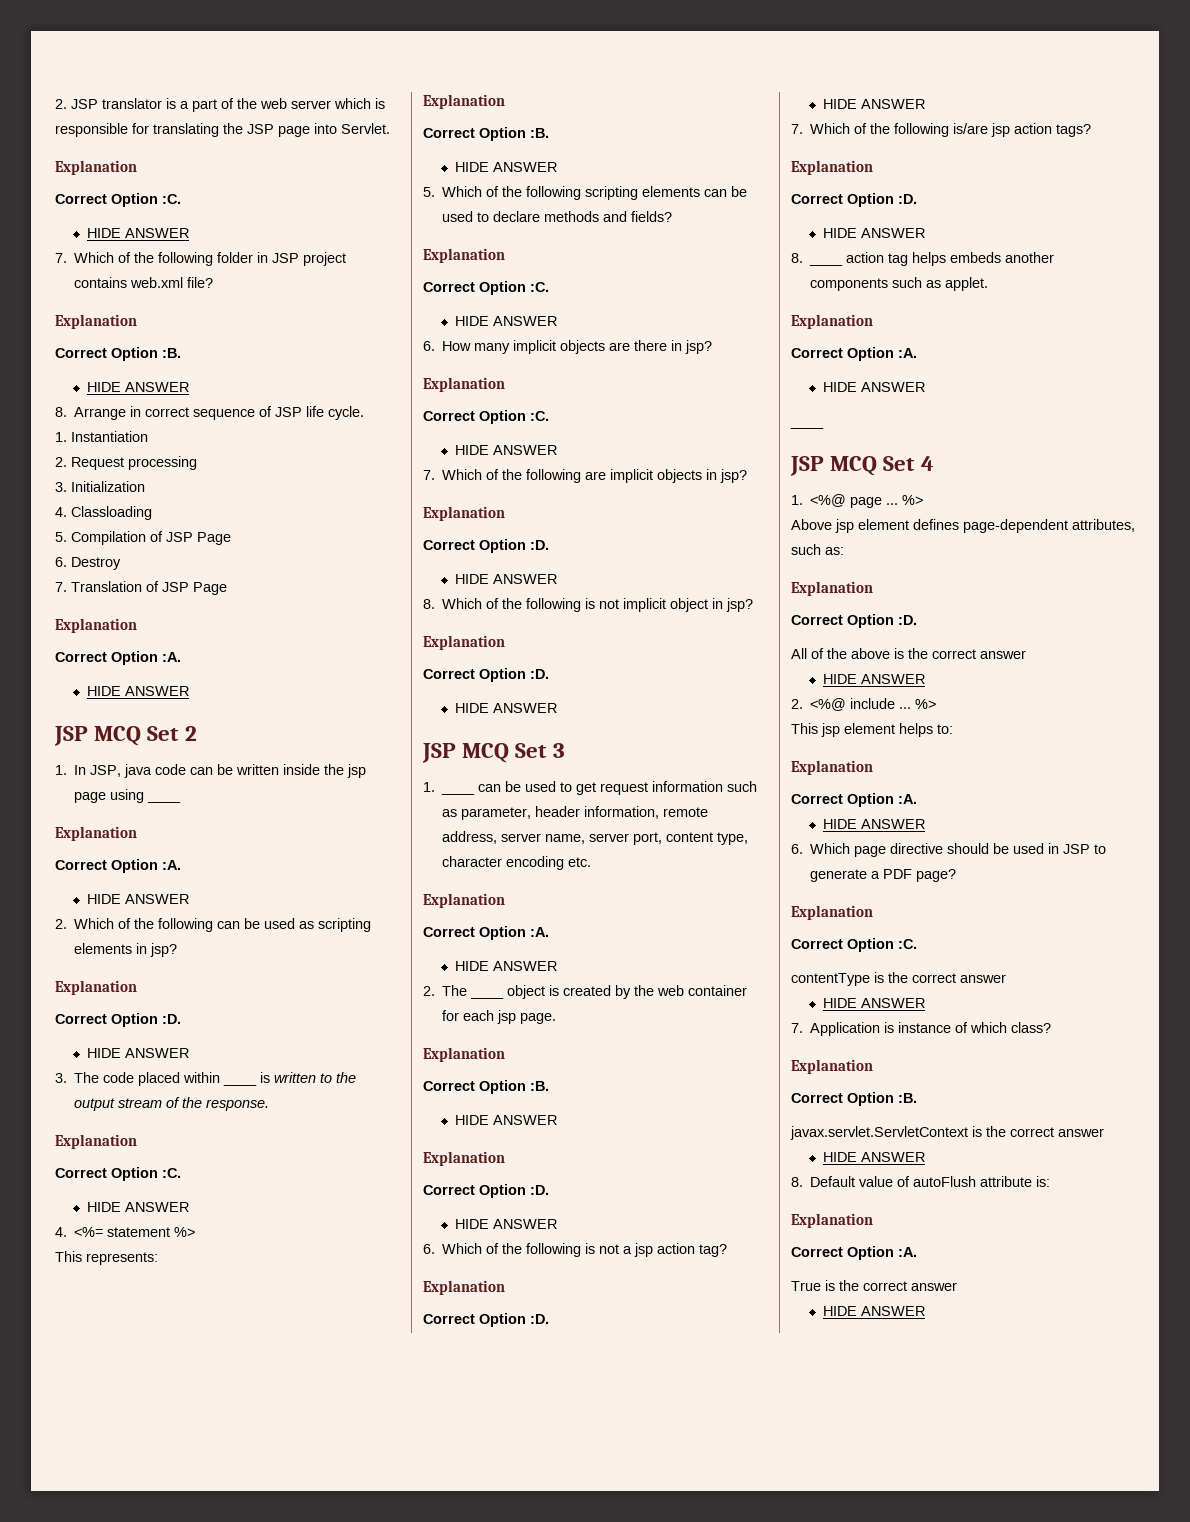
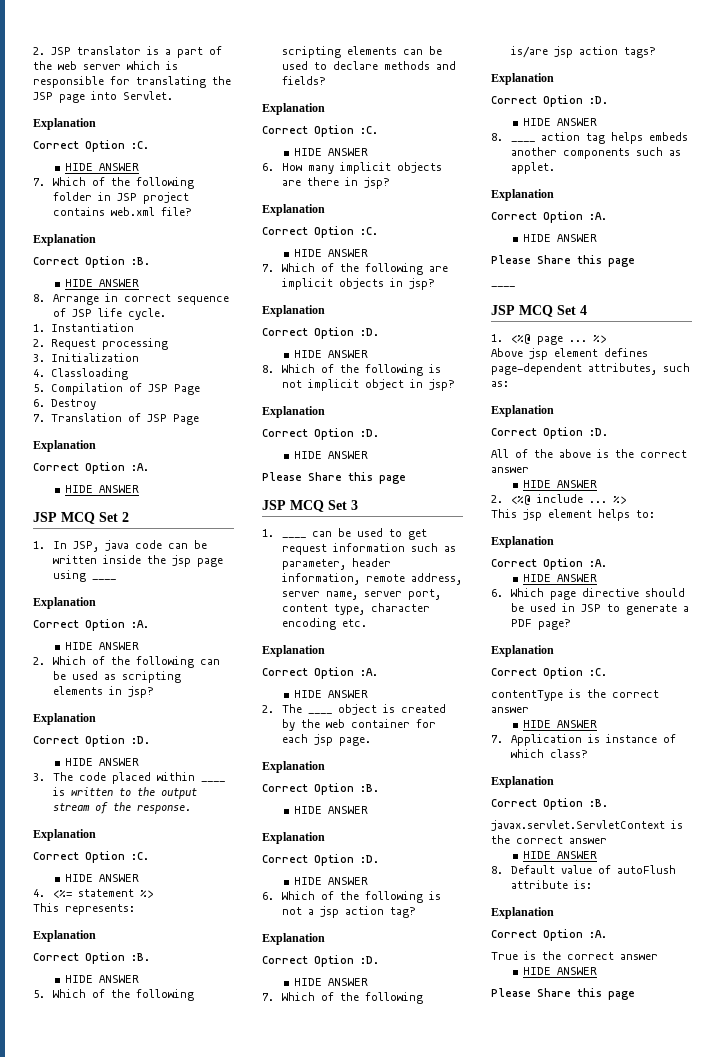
(558, 708) none -> [262,472,406,484] // Please Share this page
(926, 387) none -> [491,255,635,267] // Please Share this page
(926, 1311) none -> [491,988,635,1000] // Please Share this page

